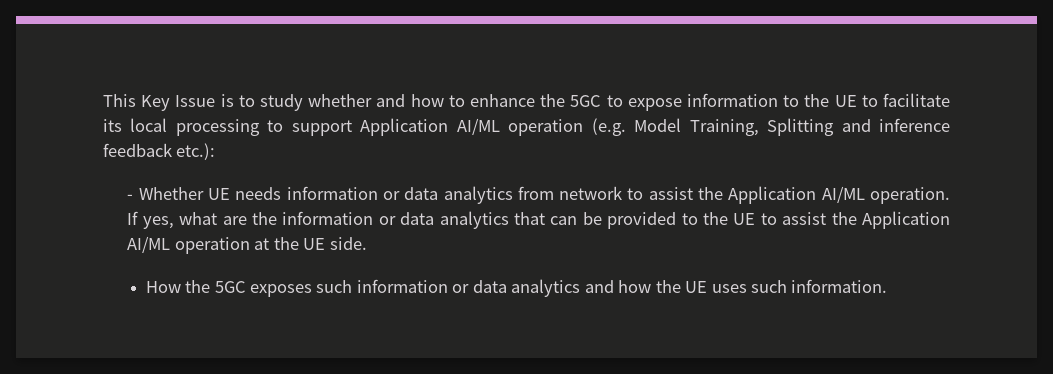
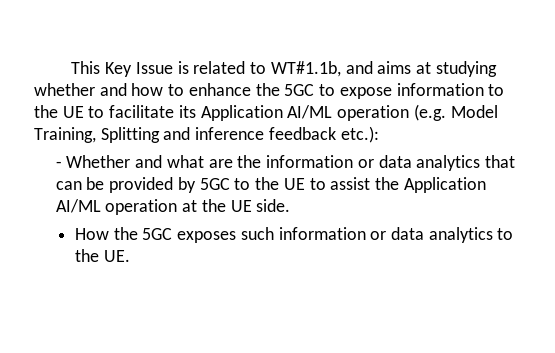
[238,94,304,111] to study -> [193,61,497,77] related to WT#1.1b, and aims at studying
[130,118,352,136] local processing to support -> (196, 111) none
[208,186,951,204] [127,211,174,229] UE needs information or data analytics from network to assist the Application AI/ML operation. If yes, -> [135,155,163,168] and
(677, 220) none -> [177,177,230,193] by 5GC
[584,279,888,293] and how the UE uses such information. -> [497,228,514,240] [74,249,130,262] to the UE.

